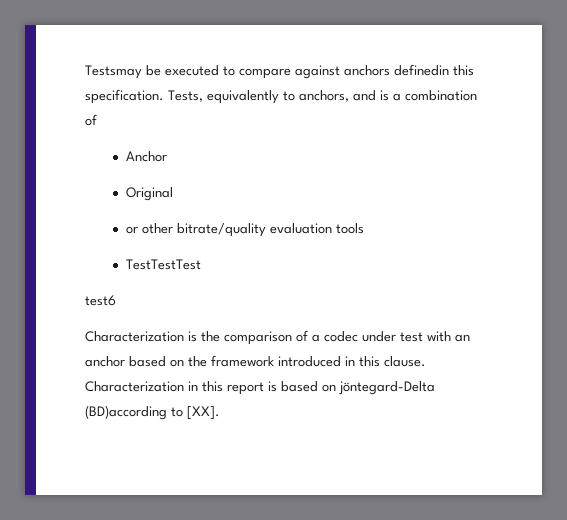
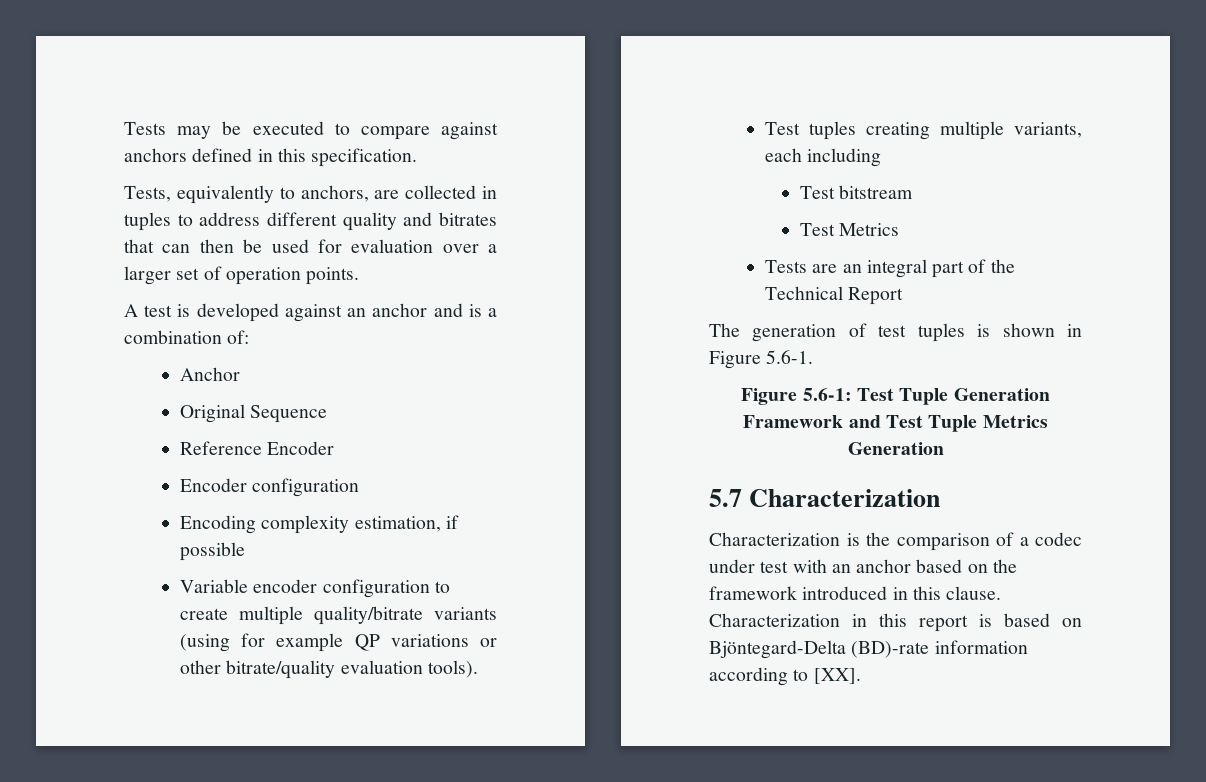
[85,65,142,79] Testsmay -> [124,122,212,139] Tests may
[394,64,449,76] definedin -> [192,148,273,162] defined in
(164, 96) none -> (418, 157) //
(349, 96) none -> [374,185,497,199] [124,212,497,231] [124,239,497,253] [124,266,360,285] [124,303,428,322] are collected in tuples to address different quality and bitrates that can then be used for evaluation over a larger set of operation points. // A test is developed against an anchor
[85,114,97,126] of -> [227,330,250,344] of:
[126,223,365,237] [126,259,202,270] [85,295,116,306] // or other bitrate/quality evaluation tools // TestTestTest // test6 -> [250,405,328,423] [180,441,335,455] [180,478,360,497] [180,515,459,534] [180,542,246,561] [180,579,450,598] [180,606,497,625] [180,633,498,652] [180,660,478,679] [765,121,1082,140] [765,148,882,167] [799,185,913,199] [799,223,899,236] [765,259,1015,278] [765,286,904,305] [709,323,1082,342] [709,350,814,369] [741,388,1050,405] [743,415,1048,432] [847,442,944,455] [709,489,941,507] Sequence // Reference Encoder // Encoder configuration // Encoding complexity estimation, if possible // Variable encoder configuration to create multiple quality/bitrate variants (using for example QP variations or other bitrate/quality evaluation tools). // Test tuples creating multiple variants, each including // Test bitstream // Test Metrics // Tests are an integral part of the Technical Report // The generation of test tuples is shown in Figure 5.6-1. // Figure 5.6-1: Test Tuple Generation Framework and Test Tuple Metrics Generation // 5.7 Characterization
[339,381,435,395] [85,405,167,420] jöntegard-Delta (BD)according -> [709,640,1028,659] [709,667,788,686] Bjöntegard-Delta (BD)-rate information according

